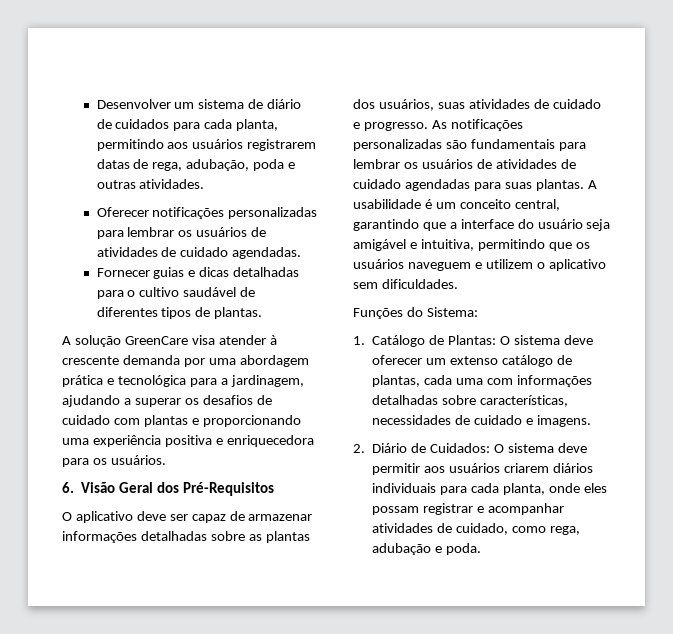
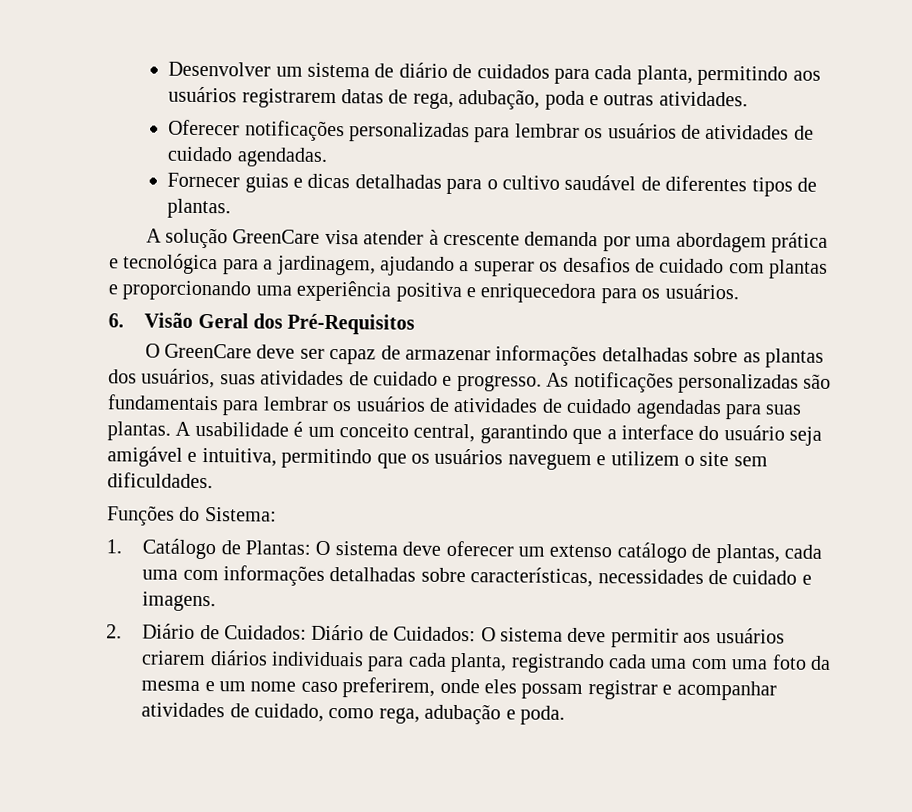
[75,511,133,523] aplicativo -> [163,343,252,359] GreenCare
[548,259,606,271] aplicativo -> [699,451,730,467] site
(491, 448) none -> [311,624,477,642] Diário de Cuidados:
(545, 489) none -> [510,653,831,674] [141,677,436,698] registrando cada uma com uma foto da mesma e um nome caso preferirem,

